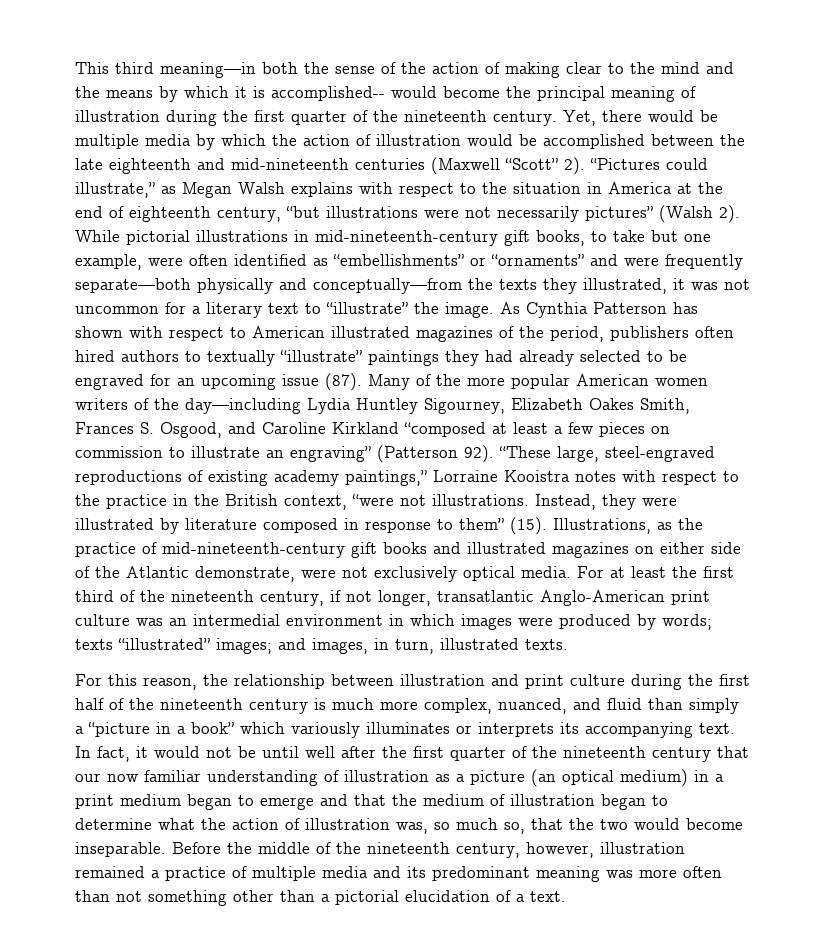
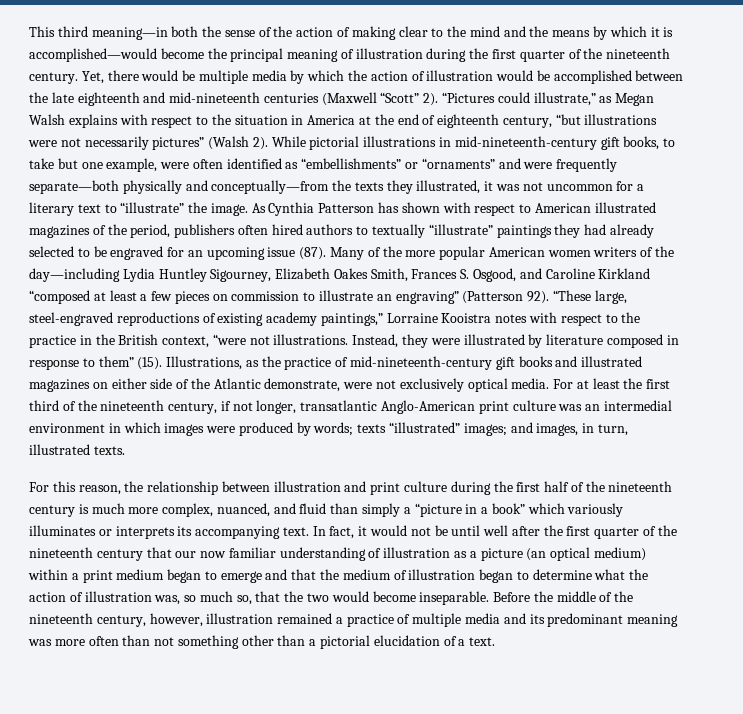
[271,86,437,101] accomplished-- would -> [29,48,157,62] accomplished—would
[694,770,709,782] in -> [28,569,68,580] within

